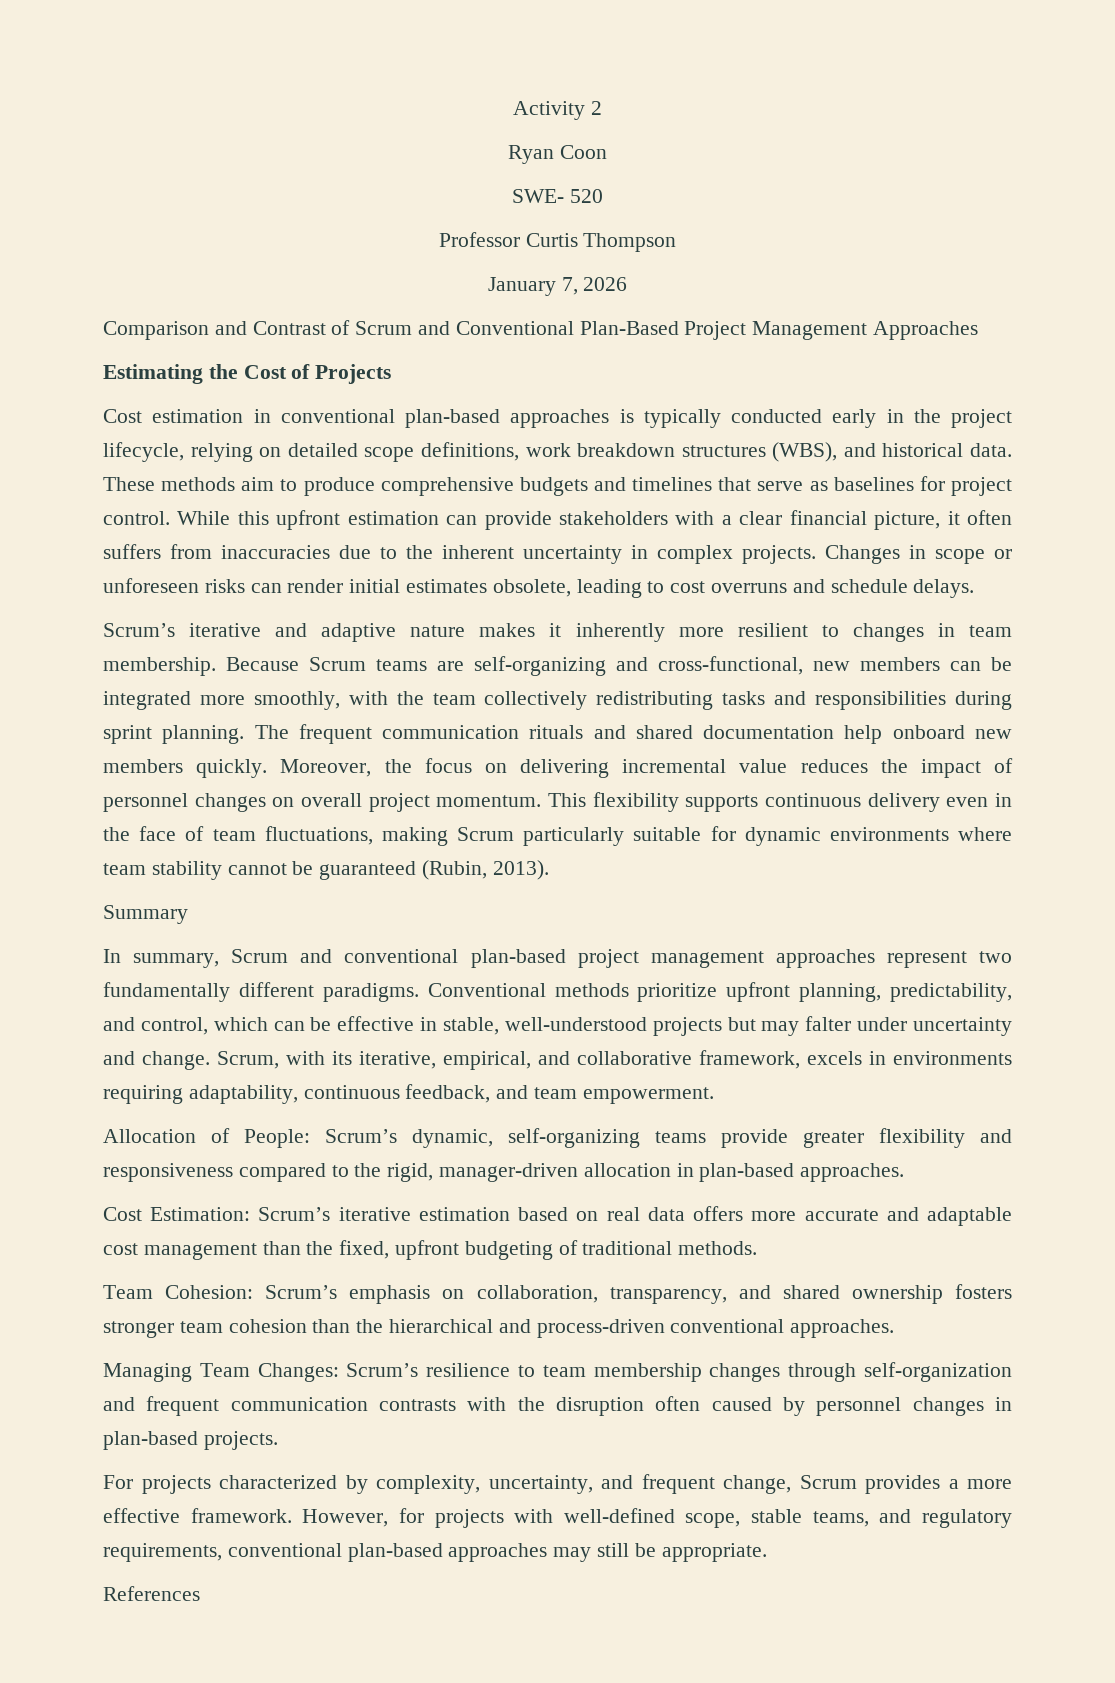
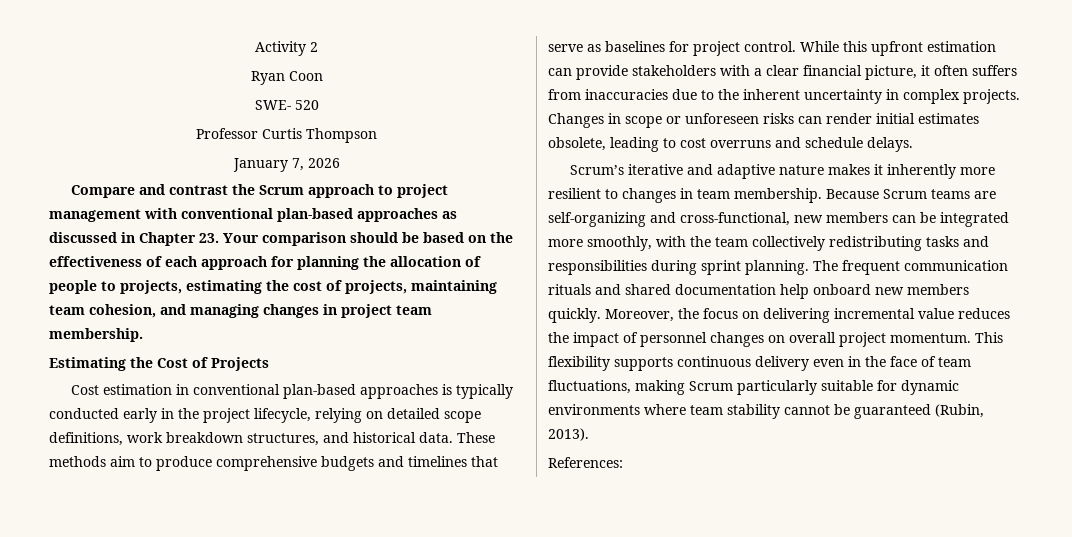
[103,320,979,340] Comparison and Contrast of Scrum and Conventional Plan-Based Project Management Approaches -> [71,184,449,198] [49,208,457,222] [49,232,513,246] [49,256,481,270] [49,280,497,294] [49,304,432,318] [49,328,143,342] Compare and contrast the Scrum approach to project management with conventional plan-based approaches as discussed in Chapter 23. Your comparison should be based on the effectiveness of each approach for planning the allocation of people to projects, estimating the cost of projects, maintaining team cohesion, and managing changes in project team membership.
[681,442,838,462] structures (WBS), -> [247,433,319,446] structures,
[103,905,188,924] [103,949,1013,968] [103,982,1012,1002] [103,1016,1013,1036] [103,1050,1012,1070] [103,1084,714,1104] [103,1128,1012,1148] [103,1163,905,1182] [103,1206,1013,1226] [103,1240,758,1260] [103,1284,1013,1304] [103,1319,895,1338] [103,1362,1012,1382] [103,1396,1013,1416] [103,1431,278,1450] [103,1474,1012,1494] [103,1508,1012,1528] [103,1543,767,1562] [103,1586,200,1601] Summary // In summary, Scrum and conventional plan-based project management approaches represent two fundamentally different paradigms. Conventional methods prioritize upfront planning, predictability, and control, which can be effective in stable, well-understood projects but may falter under uncertainty and change. Scrum, with its iterative, empirical, and collaborative framework, excels in environments requiring adaptability, continuous feedback, and team empowerment. // Allocation of People: Scrum’s dynamic, self-organizing teams provide greater flexibility and responsiveness compared to the rigid, manager-driven allocation in plan-based approaches. // Cost Estimation: Scrum’s iterative estimation based on real data offers more accurate and adaptable cost management than the fixed, upfront budgeting of traditional methods. // Team Cohesion: Scrum’s emphasis on collaboration, transparency, and shared ownership fosters stronger team cohesion than the hierarchical and process-driven conventional approaches. // Managing Team Changes: Scrum’s resilience to team membership changes through self-organization and frequent communication contrasts with the disruption often caused by personnel changes in plan-based projects. // For projects characterized by complexity, uncertainty, and frequent change, Scrum provides a more effective framework. However, for projects with well-defined scope, stable teams, and regulatory requirements, conventional plan-based approaches may still be appropriate. // References -> [548,457,623,468] References:

